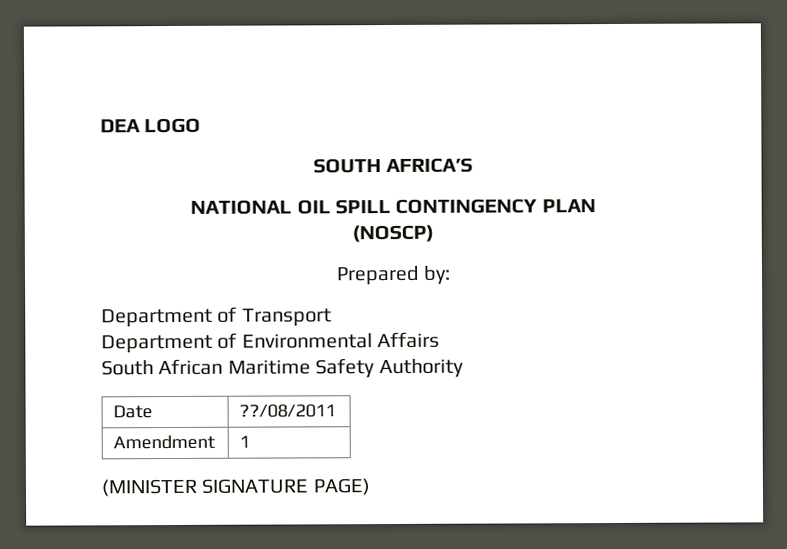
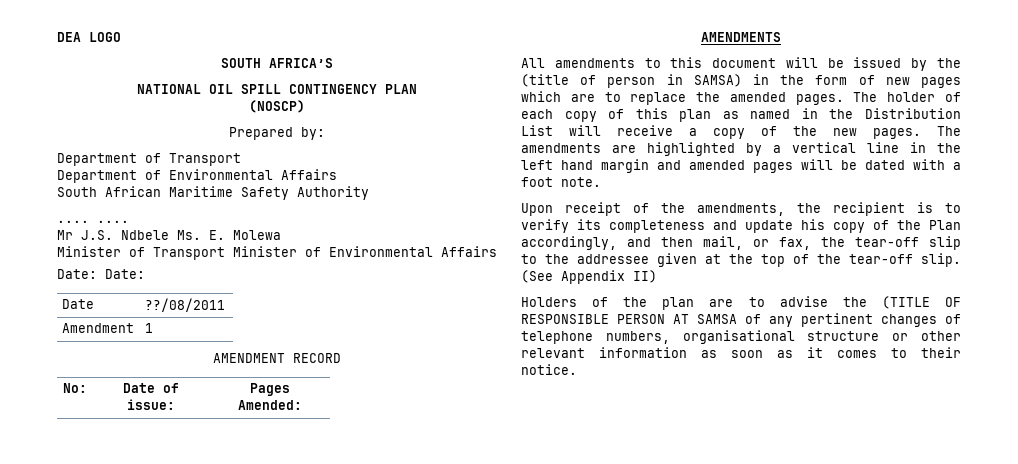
[113,405,154,419] [239,404,337,418] [113,434,216,450] [239,435,251,448] [101,478,371,497] // Date | ??/08/2011 // Amendment | 1 // (MINISTER SIGNATURE PAGE) -> [57,220,129,223] [57,230,281,240] [57,246,497,260] [57,269,145,279] [62,299,95,309] [145,298,226,312] [62,323,135,333] [145,323,154,333] [213,353,341,363] [63,383,87,393] [123,383,179,393] [127,399,175,410] [249,383,290,396] [237,400,302,410] [701,32,781,42] [521,57,961,71] [521,74,961,88] [521,91,961,105] [521,108,961,122] [521,125,961,139] [521,142,961,156] [521,159,961,173] [521,177,601,187] [521,202,961,216] [521,219,961,233] [521,236,961,250] [521,253,961,267] [521,270,657,284] [521,296,961,310] [521,313,961,327] [521,330,961,344] [521,347,961,358] [521,364,577,375] // .... .... // Mr J.S. Ndbele Ms. E. Molewa // Minister of Transport Minister of Environmental Affairs // Date: Date: // Date | ??/08/2011 // Amendment | 1 // AMENDMENT RECORD // No: | Date of issue: | Pages Amended: // AMENDMENTS // All amendments to this document will be issued by the (title of person in SAMSA) in the form of new pages which are to replace the amended pages. The holder of each copy of this plan as named in the Distribution List will receive a copy of the new pages. The amendments are highlighted by a vertical line in the left hand margin and amended pages will be dated with a foot note. // Upon receipt of the amendments, the recipient is to verify its completeness and update his copy of the Plan accordingly, and then mail, or fax, the tear-off slip to the addressee given at the top of the tear-off slip. (See Appendix II) // Holders of the plan are to advise the (TITLE OF RESPONSIBLE PERSON AT SAMSA of any pertinent changes of telephone numbers, organisational structure or other relevant information as soon as it comes to their notice.

